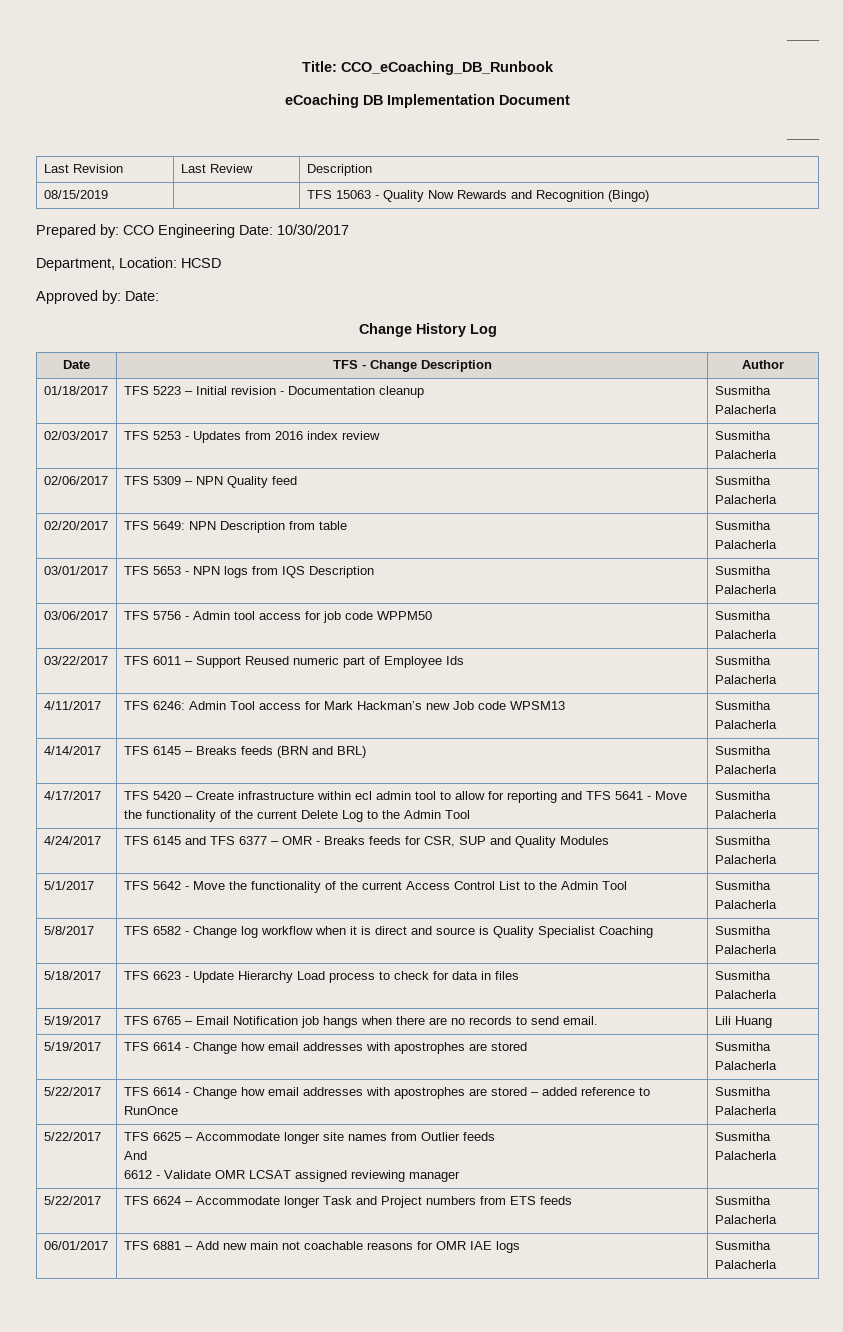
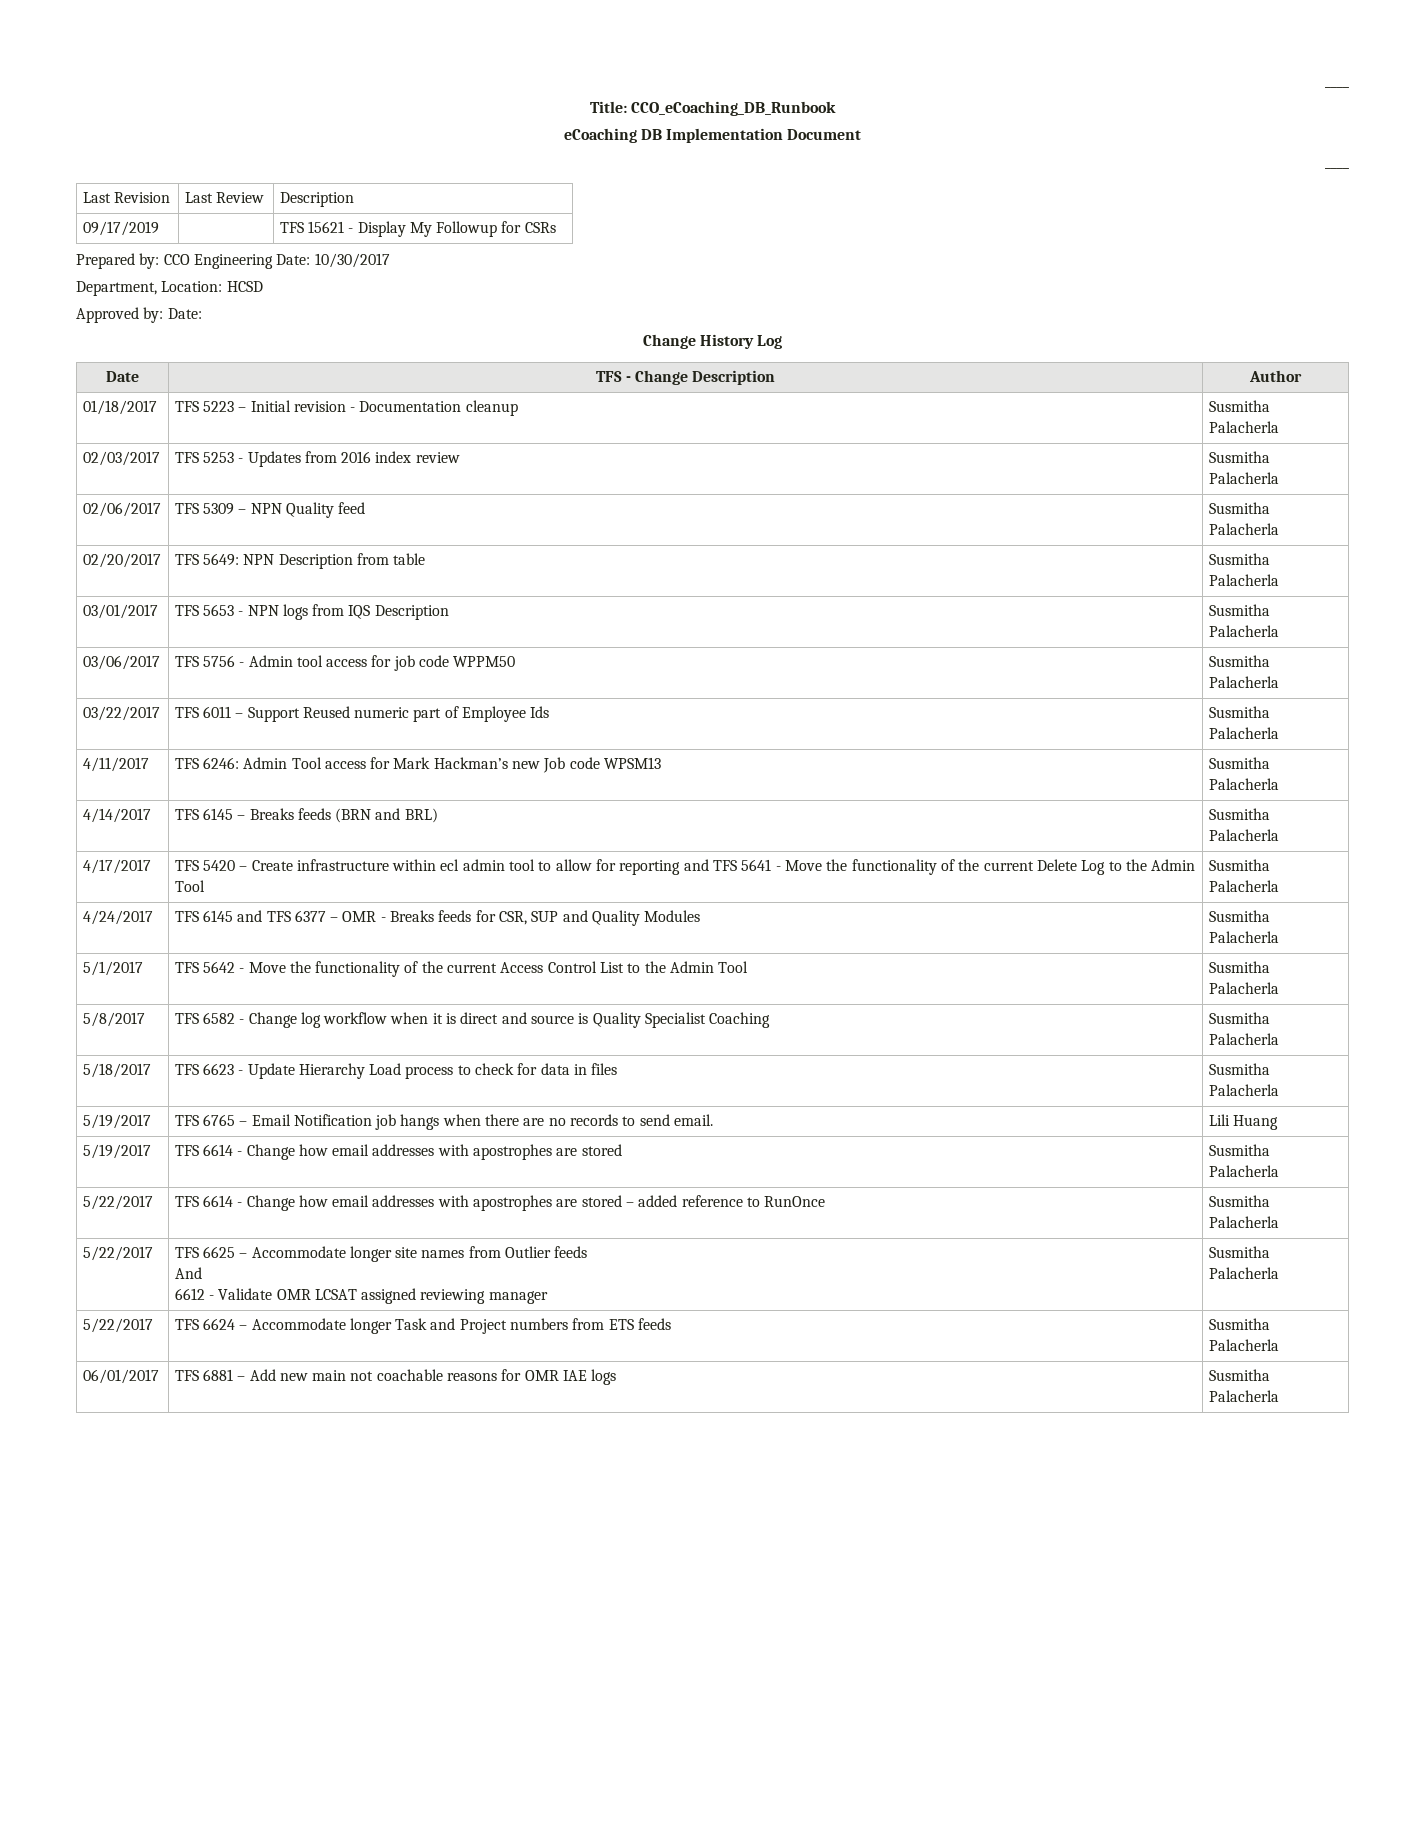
[43,190,108,199] [306,190,649,202] 08/15/2019 | | TFS 15063 - Quality Now Rewards and Recognition (Bingo) -> [82,221,159,236] [279,221,556,237] 09/17/2019 | | TFS 15621 - Display My Followup for CSRs

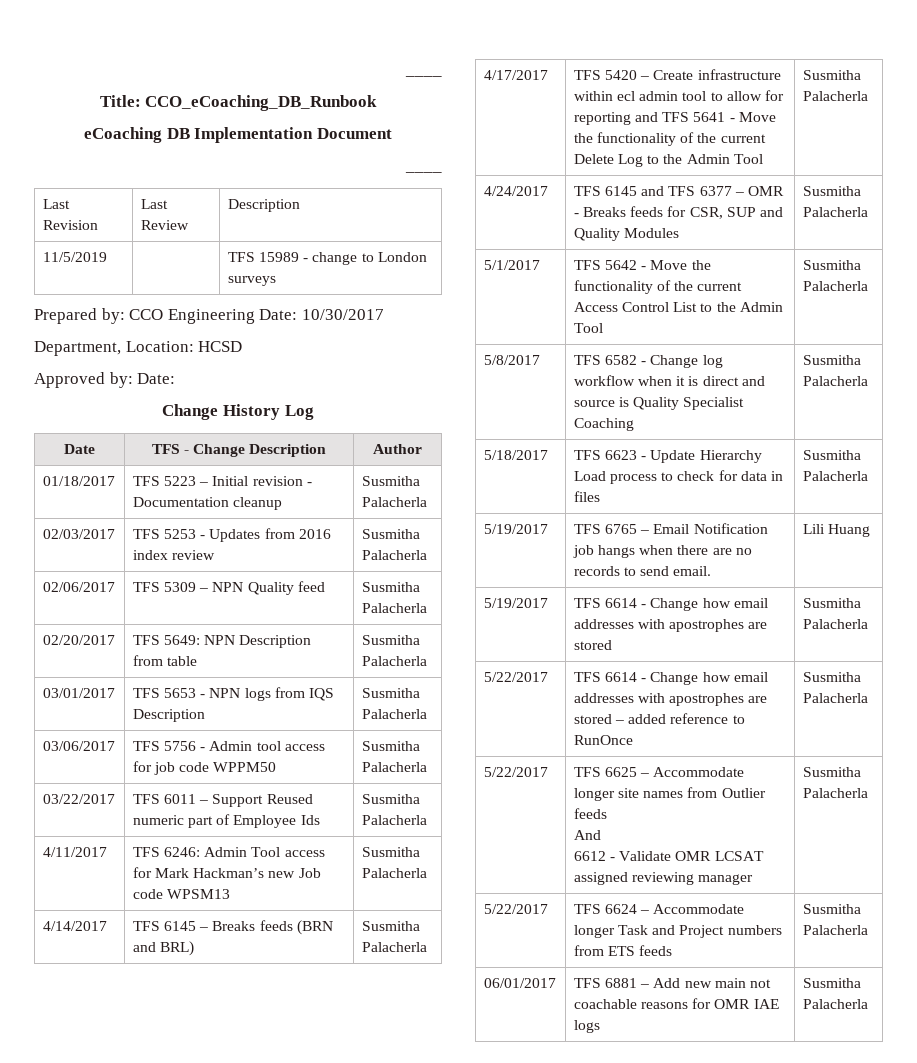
[82,221,159,236] [279,221,556,237] 09/17/2019 | | TFS 15621 - Display My Followup for CSRs -> [42,252,107,262] [227,252,427,265] [227,276,276,286] 11/5/2019 | | TFS 15989 - change to London surveys

